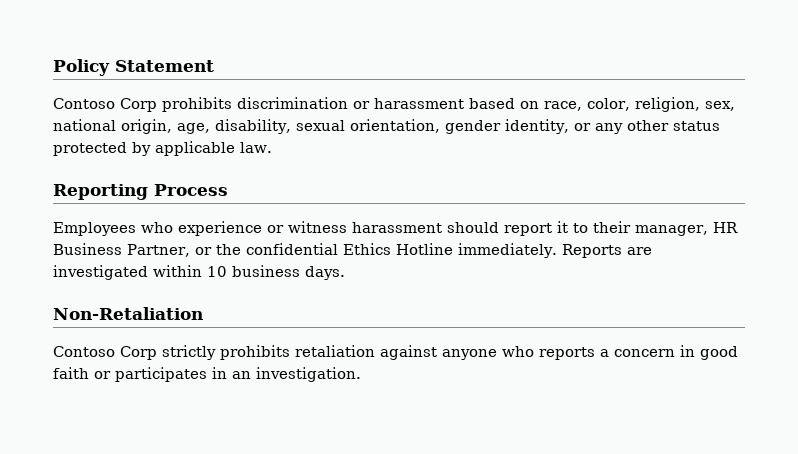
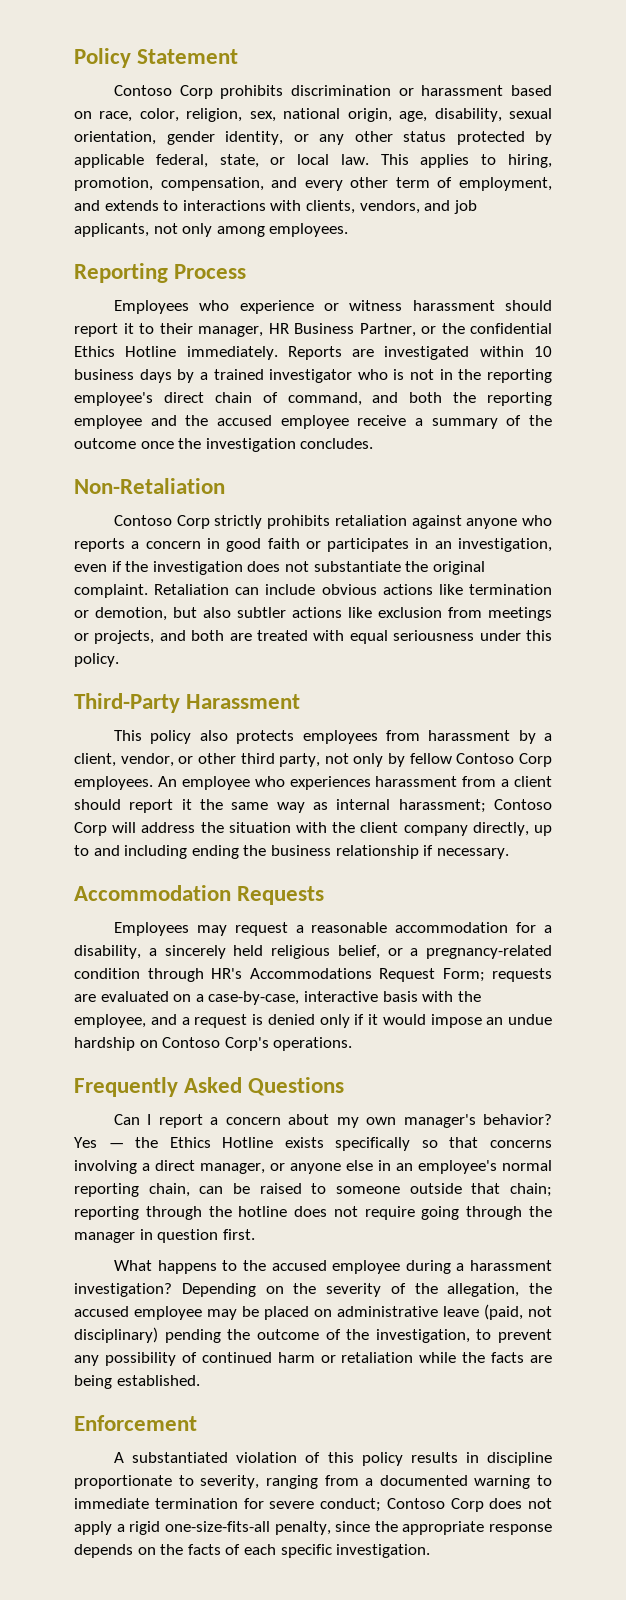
[240,142,272,153] law. -> [155,154,552,168] [74,177,552,191] [74,200,477,214] [74,223,349,237] federal, state, or local law. This applies to hiring, promotion, compensation, and every other term of employment, and extends to interactions with clients, vendors, and job applicants, not only among employees.
[305,266,345,280] days. -> [139,369,552,383] [74,392,552,406] [74,415,552,429] [74,438,374,452] days by a trained investigator who is not in the reporting employee's direct chain of command, and both the reporting employee and the accused employee receive a summary of the outcome once the investigation concludes.
(251, 375) none -> [457,538,552,552] [74,561,485,575] [74,584,552,598] [74,607,552,621] [74,630,552,644] [74,653,119,667] [74,693,301,713] [114,730,552,744] [74,753,552,767] [74,776,552,790] [74,799,552,813] [74,822,552,836] [74,845,509,859] [74,885,325,905] [114,922,552,936] [74,945,552,959] [74,968,552,982] [74,991,481,1005] [74,1014,552,1028] [74,1037,353,1051] [74,1077,345,1097] [114,1114,552,1128] [74,1137,552,1151] [74,1160,552,1174] [74,1183,552,1197] [74,1206,552,1220] [74,1229,255,1243] [114,1260,552,1274] [74,1283,552,1297] [74,1304,552,1320] [74,1327,552,1343] [74,1352,552,1366] [74,1375,200,1389] [74,1415,197,1431] [114,1452,552,1466] [74,1475,552,1489] [74,1498,552,1512] [74,1521,552,1535] [74,1544,332,1558] investigation, even if the investigation does not substantiate the original complaint. Retaliation can include obvious actions like termination or demotion, but also subtler actions like exclusion from meetings or projects, and both are treated with equal seriousness under this policy. // Third-Party Harassment // This policy also protects employees from harassment by a client, vendor, or other third party, not only by fellow Contoso Corp employees. An employee who experiences harassment from a client should report it the same way as internal harassment; Contoso Corp will address the situation with the client company directly, up to and including ending the business relationship if necessary. // Accommodation Requests // Employees may request a reasonable accommodation for a disability, a sincerely held religious belief, or a pregnancy-related condition through HR's Accommodations Request Form; requests are evaluated on a case-by-case, interactive basis with the employee, and a request is denied only if it would impose an undue hardship on Contoso Corp's operations. // Frequently Asked Questions // Can I report a concern about my own manager's behavior? Yes — the Ethics Hotline exists specifically so that concerns involving a direct manager, or anyone else in an employee's normal reporting chain, can be raised to someone outside that chain; reporting through the hotline does not require going through the manager in question first. // What happens to the accused employee during a harassment investigation? Depending on the severity of the allegation, the accused employee may be placed on administrative leave (paid, not disciplinary) pending the outcome of the investigation, to prevent any possibility of continued harm or retaliation while the facts are being established. // Enforcement // A substantiated violation of this policy results in discipline proportionate to severity, ranging from a documented warning to immediate termination for severe conduct; Contoso Corp does not apply a rigid one-size-fits-all penalty, since the appropriate response depends on the facts of each specific

